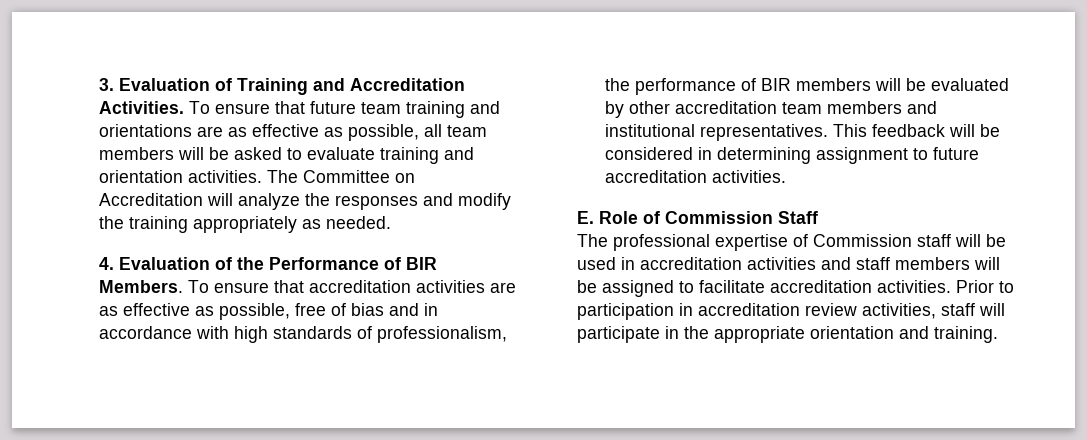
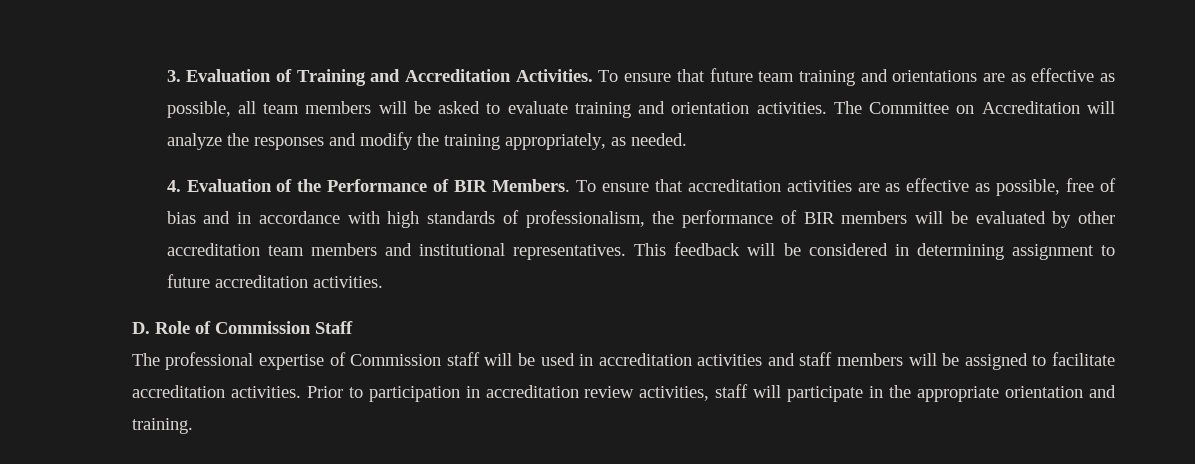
[193,216,298,233] appropriately -> [504,133,606,150] appropriately,
[577,211,595,224] E. -> [131,322,150,334] D.

